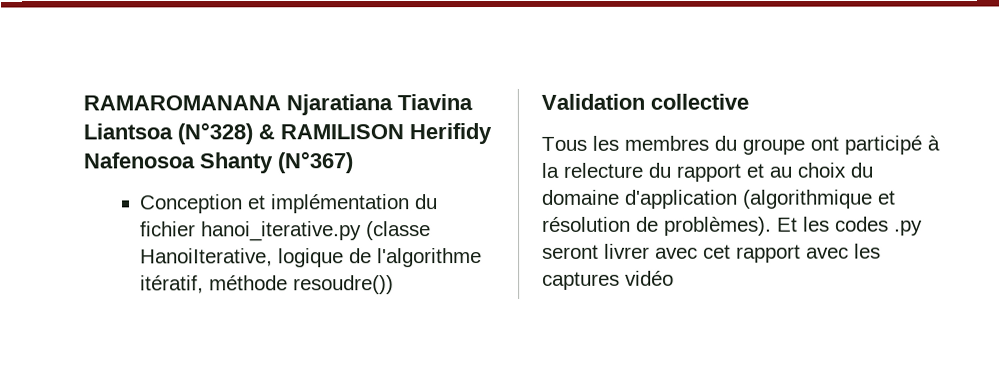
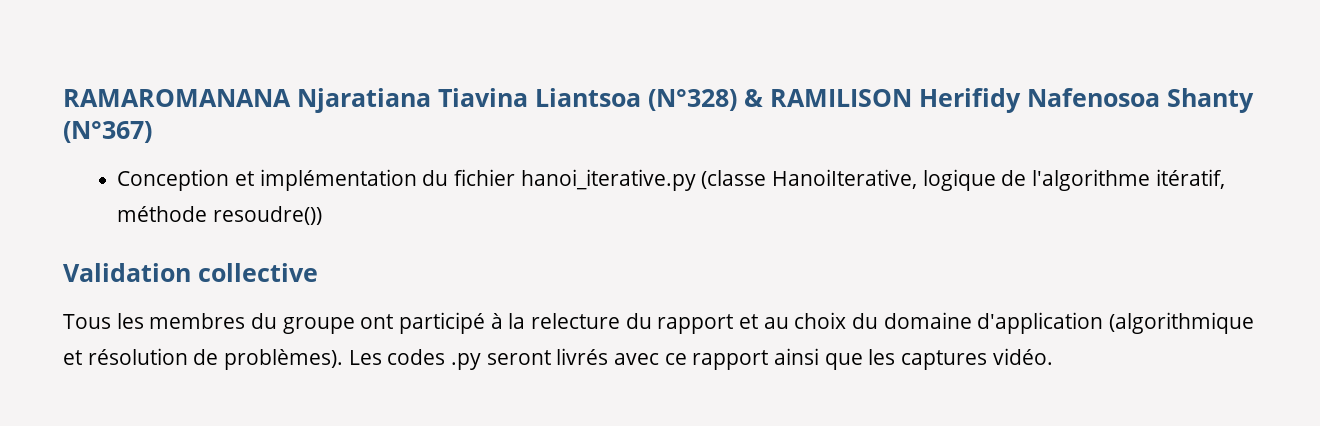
[777,216,830,232] Et les -> [348,350,382,365] Les
[604,243,849,263] livrer avec cet rapport avec -> [556,348,863,370] livrés avec ce rapport ainsi que
[625,270,674,286] vidéo -> [992,348,1053,365] vidéo.

